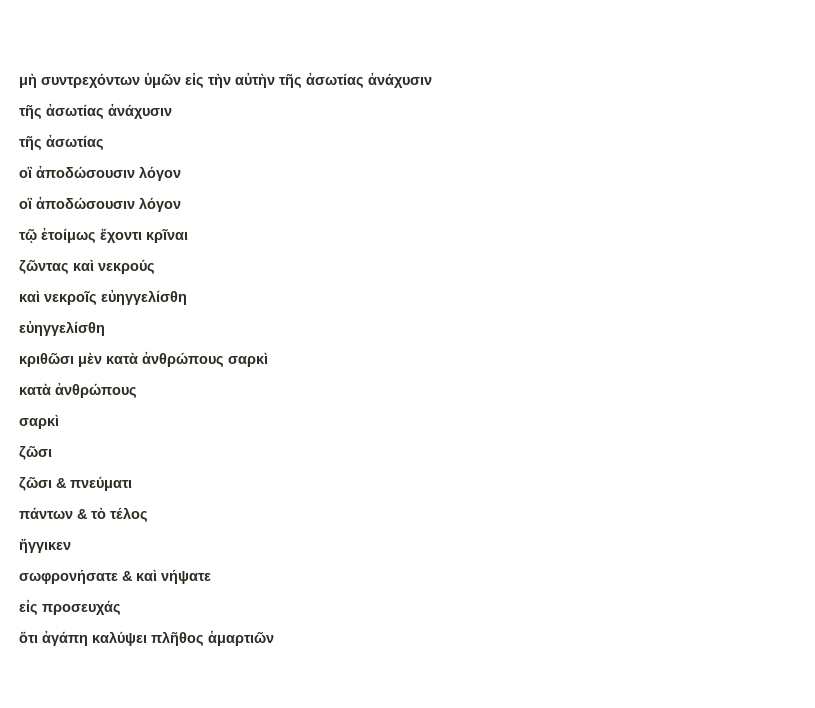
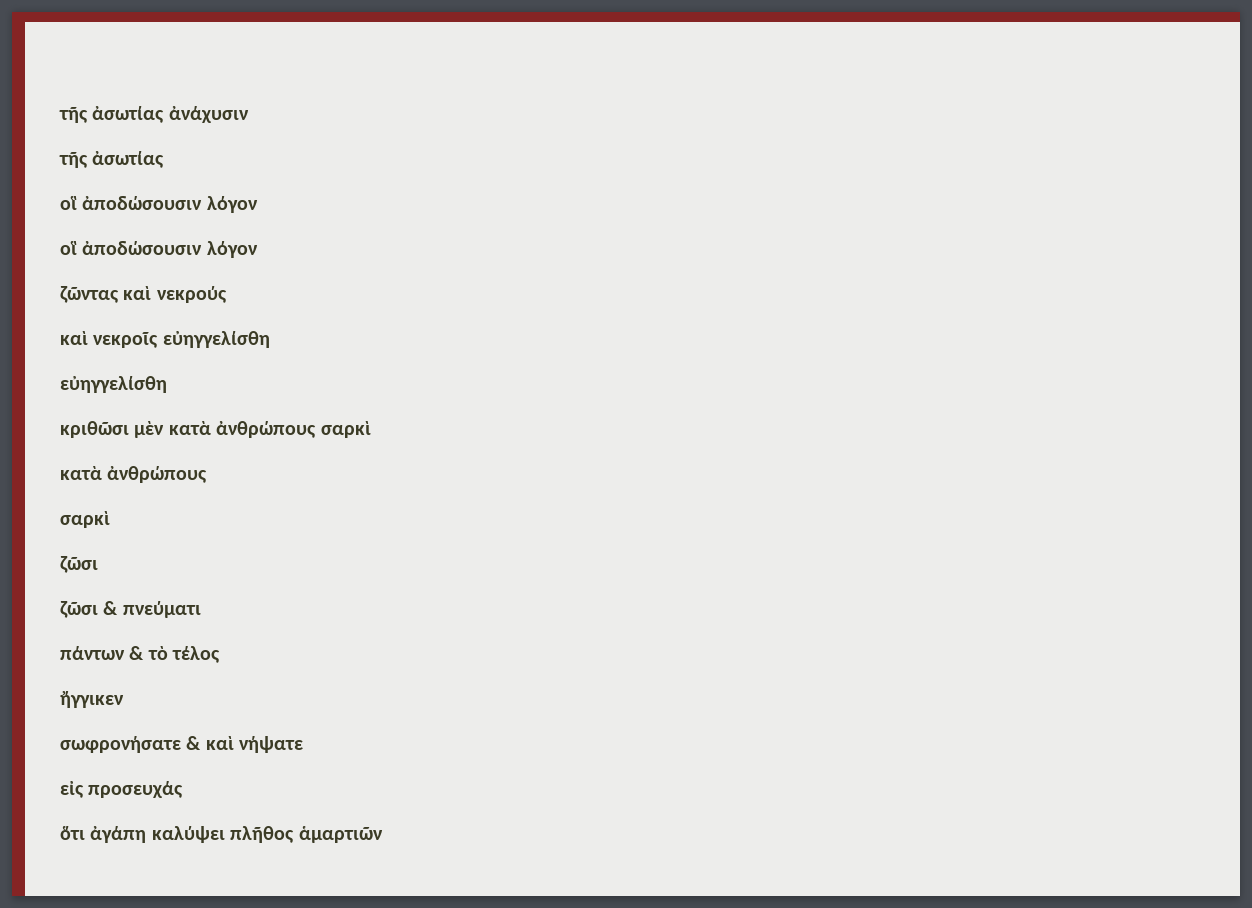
[19,72,432,88] μὴ συντρεχόντων ὑμῶν εἰς τὴν αὐτὴν τῆς ἀσωτίας ἀνάχυσιν // -> (59, 115) none
[19,227,188,243] // τῷ ἑτοίμως ἔχοντι κρῖναι -> (258, 249) none

